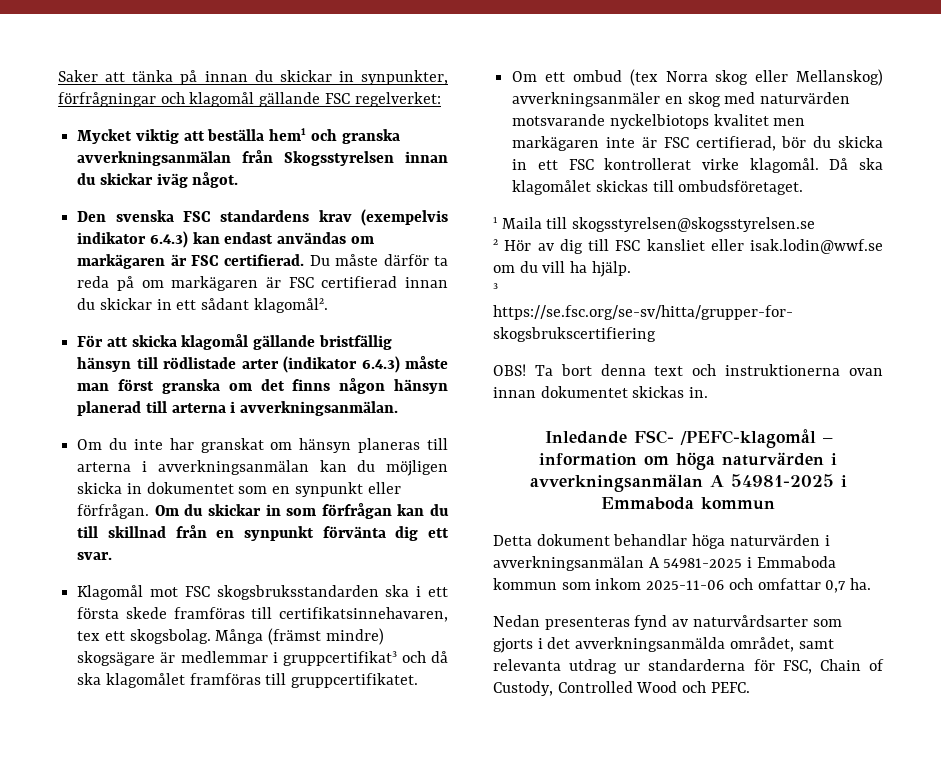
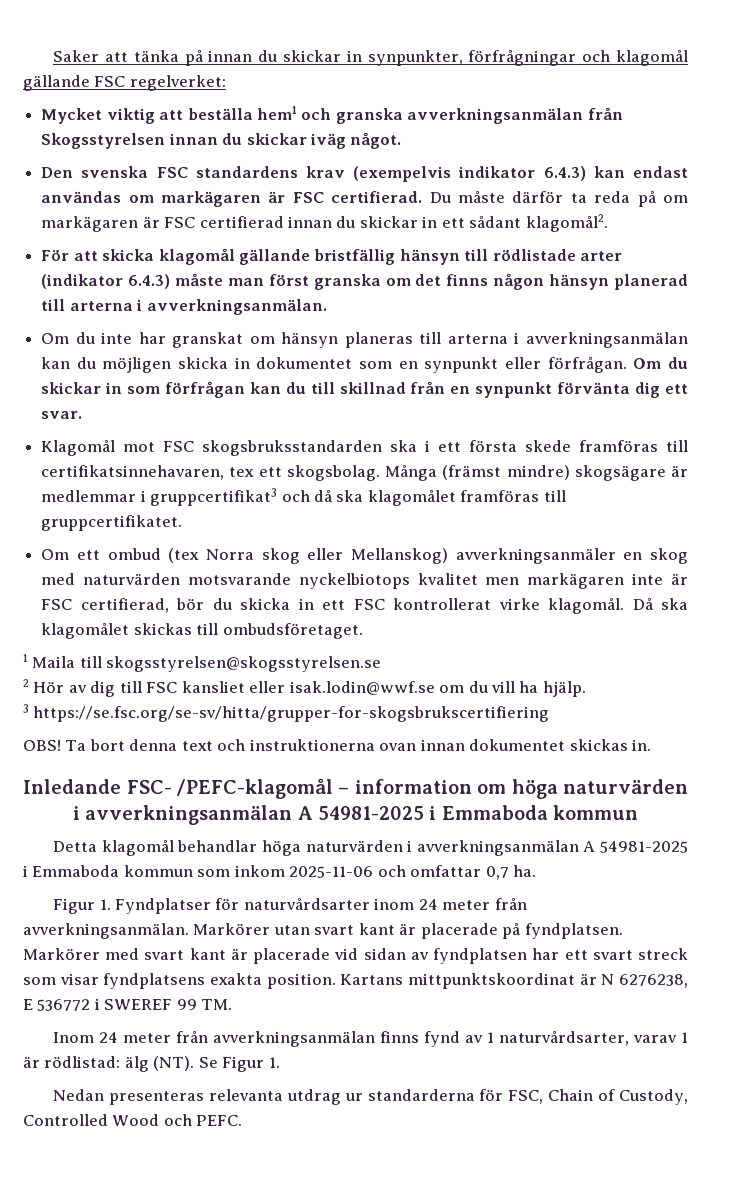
[536,534,610,546] dokument -> [101,840,174,856] klagomål
[493,615,842,630] [493,637,834,653] Nedan presenteras fynd av naturvårdsarter som gjorts i det avverkningsanmälda området, samt -> [53,898,527,914] [23,923,623,939] [23,948,689,964] [23,973,688,989] [23,998,233,1011] [53,1031,688,1047] [23,1056,280,1072] [53,1089,204,1105] Figur 1. Fyndplatser för naturvårdsarter inom 24 meter från avverkningsanmälan. Markörer utan svart kant är placerade på fyndplatsen. Markörer med svart kant är placerade vid sidan av fyndplatsen har ett svart streck som visar fyndplatsens exakta position. Kartans mittpunktskoordinat är N 6276238, E 536772 i SWEREF 99 TM. // Inom 24 meter från avverkningsanmälan finns fynd av 1 naturvårdsarter, varav 1 är rödlistad: älg (NT). Se Figur 1. // Nedan presenteras

